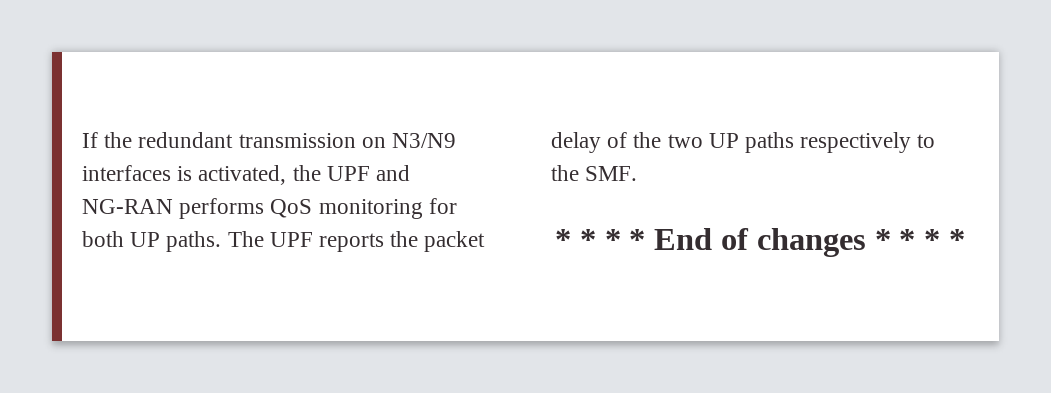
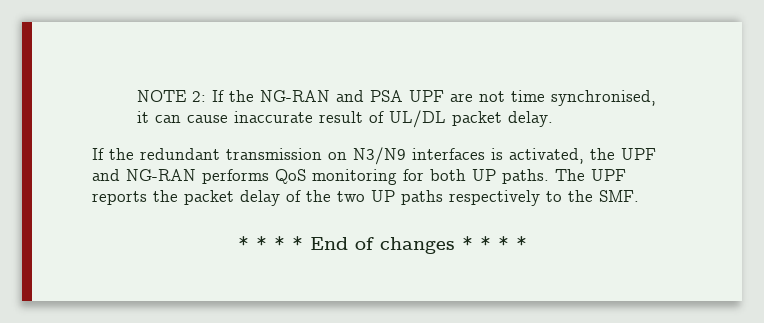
(82, 140) none -> [136,90,656,106] [136,110,553,128] NOTE 2: If the NG-RAN and PSA UPF are not time synchronised, it can cause inaccurate result of UL/DL packet delay. //

